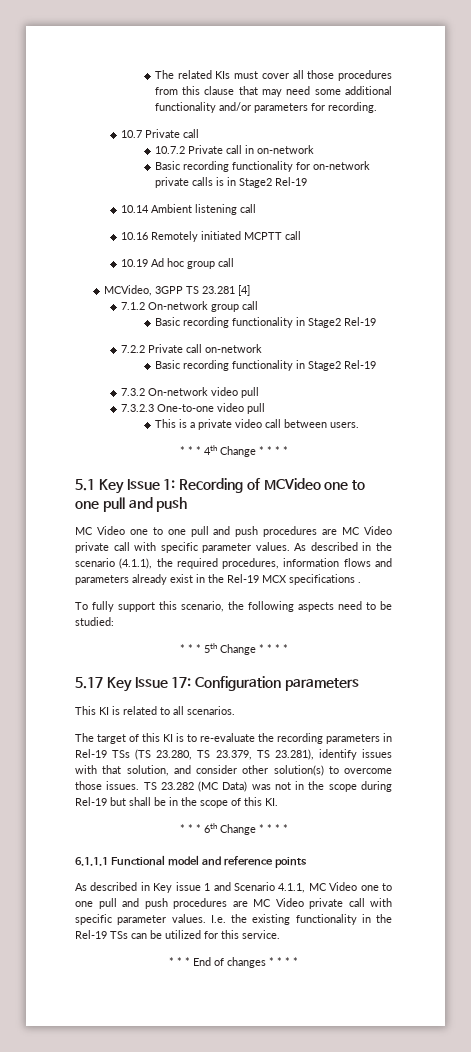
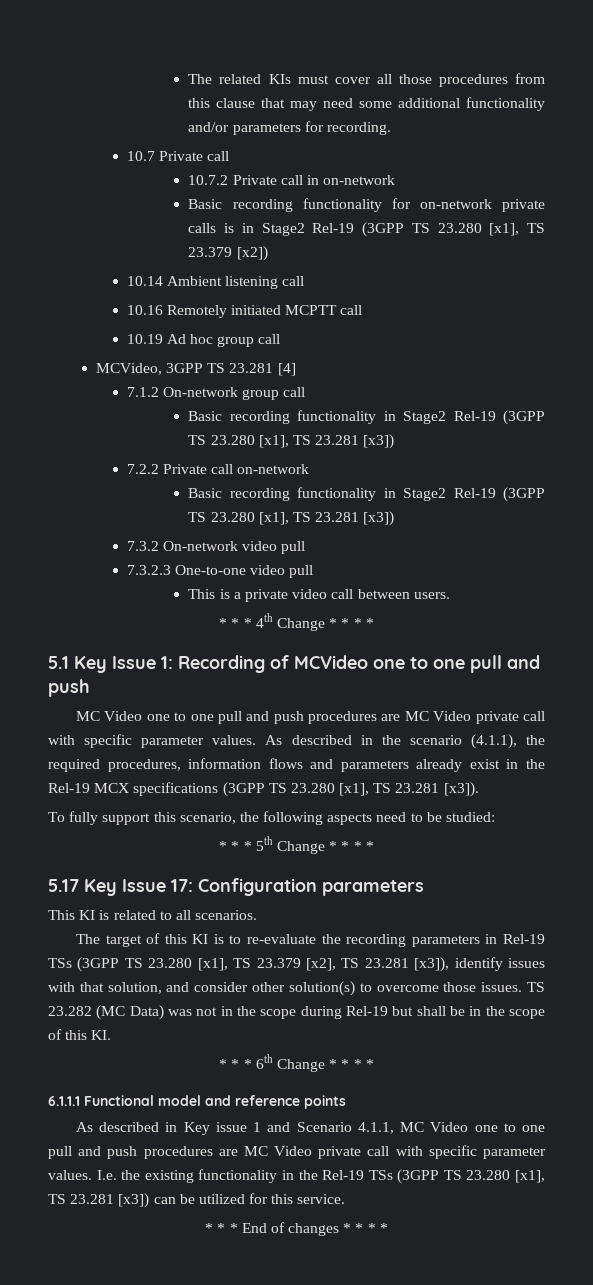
(307, 181) none -> [362,222,545,237] [188,246,268,261] (3GPP TS 23.280 [x1], TS 23.379 [x2])
(376, 321) none -> [503,410,545,425] [188,434,395,449] (3GPP TS 23.280 [x1], TS 23.281 [x3])
(376, 364) none -> [503,487,545,502] [188,511,395,526] (3GPP TS 23.280 [x1], TS 23.281 [x3])
[358,582,361,583] . -> [222,782,479,797] (3GPP TS 23.280 [x1], TS 23.281 [x3]).
[135,749,314,760] (TS 23.280, TS 23.379, TS 23.281), -> [77,957,450,972] (3GPP TS 23.280 [x1], TS 23.379 [x2], TS 23.281 [x3]),
(128, 935) none -> [397,1169,545,1184] [48,1193,150,1208] (3GPP TS 23.280 [x1], TS 23.281 [x3])

